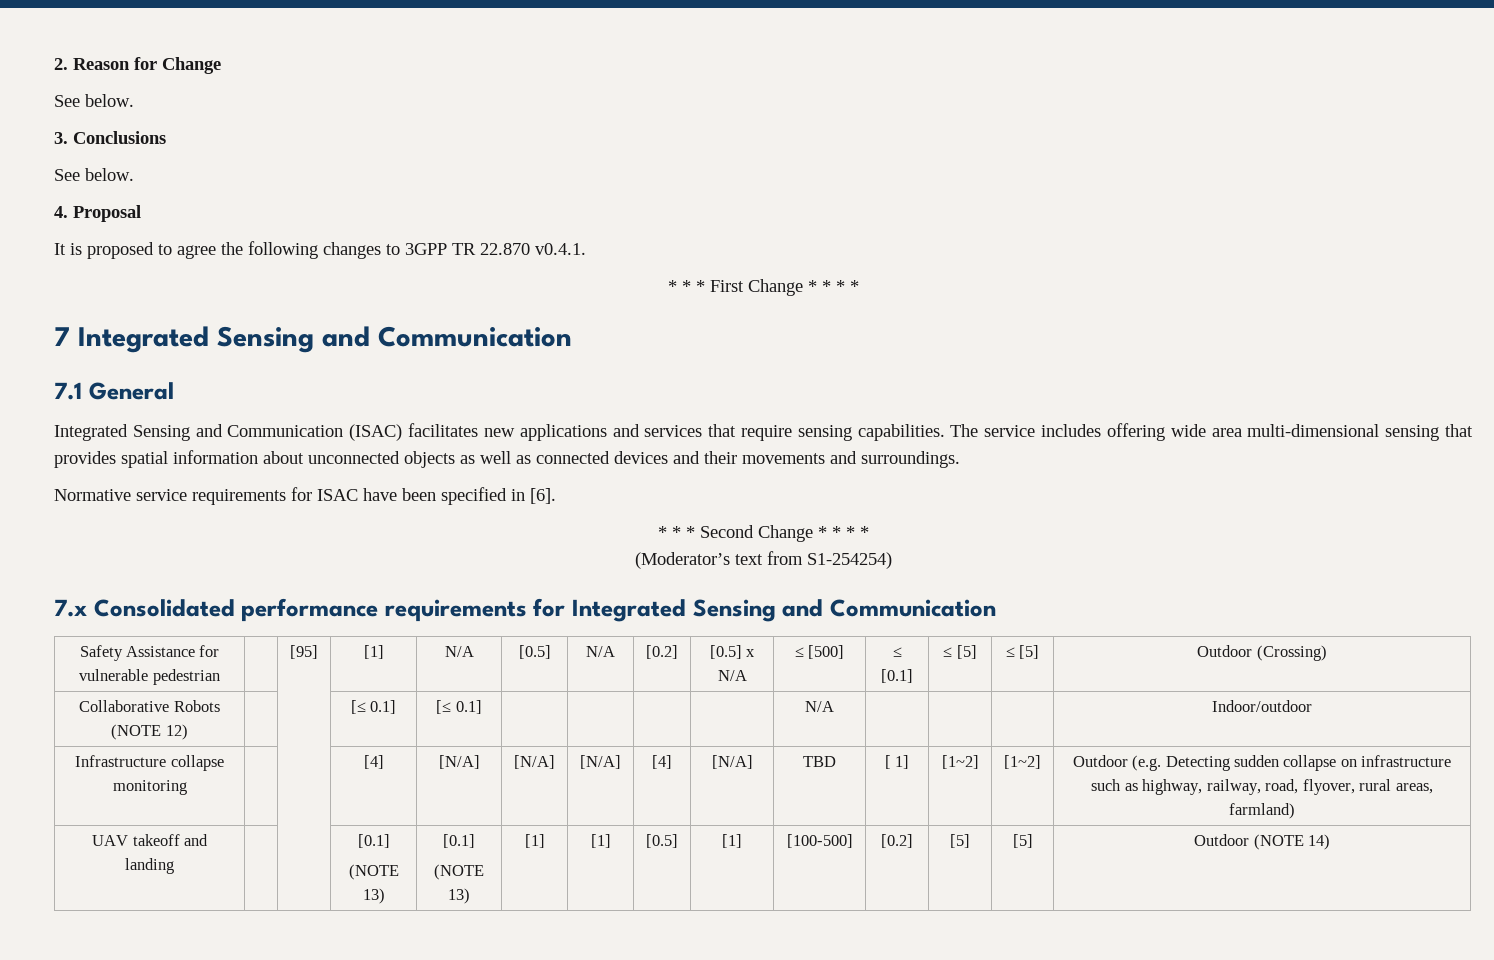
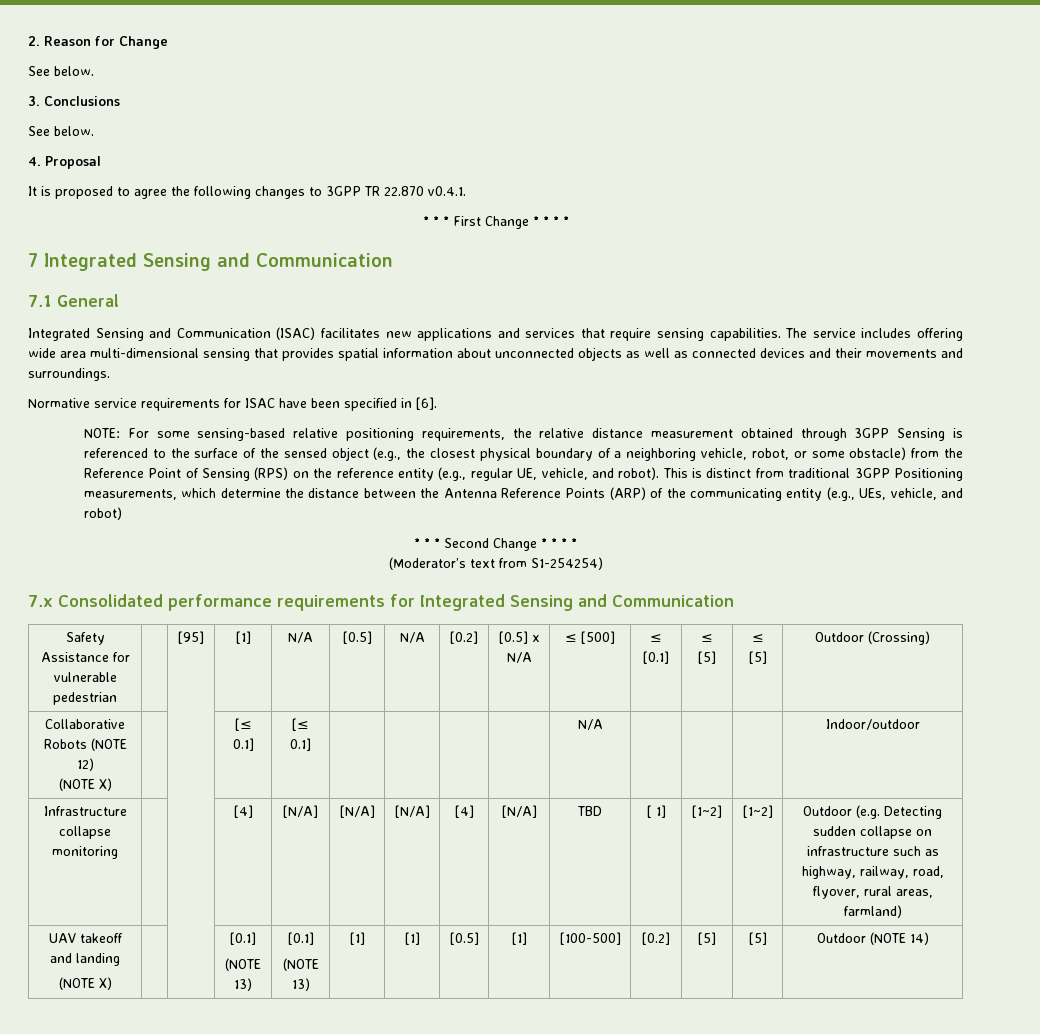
(556, 496) none -> [83,428,963,441] [83,447,963,461] [83,467,963,481] [83,487,964,501] [83,507,122,520] // NOTE: For some sensing-based relative positioning requirements, the relative distance measurement obtained through 3GPP Sensing is referenced to the surface of the sensed object (e.g., the closest physical boundary of a neighboring vehicle, robot, or some obstacle) from the Reference Point of Sensing (RPS) on the reference entity (e.g., regular UE, vehicle, and robot). This is distinct from traditional 3GPP Positioning measurements, which determine the distance between the Antenna Reference Points (ARP) of the communicating entity (e.g., UEs, vehicle, and robot)
(188, 732) none -> [58,778,112,791] // (NOTE X)
(174, 866) none -> [58,977,112,990] // (NOTE X)

